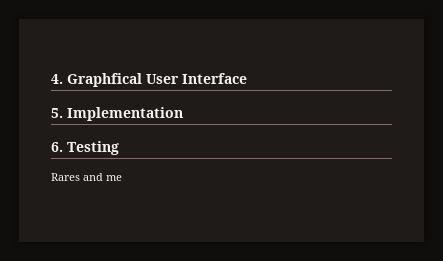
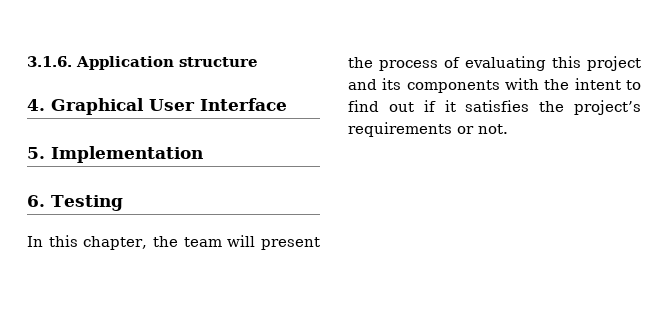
[51,73,142,87] 4. Graphfical -> [27,56,258,70] [27,98,144,115] 3.1.6. Application structure // 4. Graphical
[51,173,122,181] Rares and me -> [27,235,320,250] [348,56,641,71] [348,78,641,93] [348,100,641,115] [348,122,508,137] In this chapter, the team will present the process of evaluating this project and its components with the intent to find out if it satisfies the project’s requirements or not.

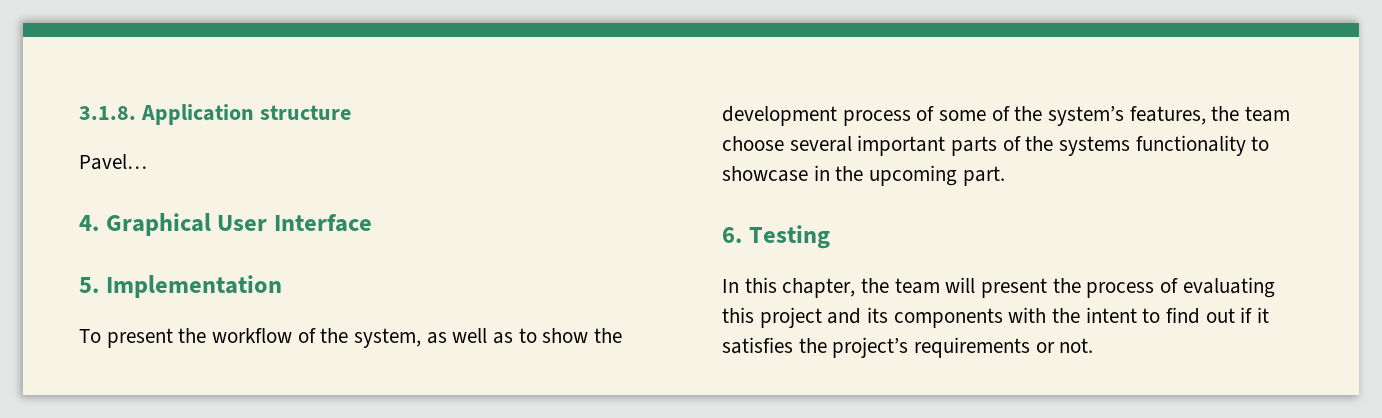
[27,56,72,67] 3.1.6. -> [79,106,136,120] 3.1.8.
(258, 62) none -> [79,154,147,170] // Pavel…
(203, 154) none -> [79,328,623,348] [722,106,1291,126] [722,135,1270,156] [722,165,1005,186] // To present the workflow of the system, as well as to show the development process of some of the system’s features, the team choose several important parts of the systems functionality to showcase in the upcoming part.

